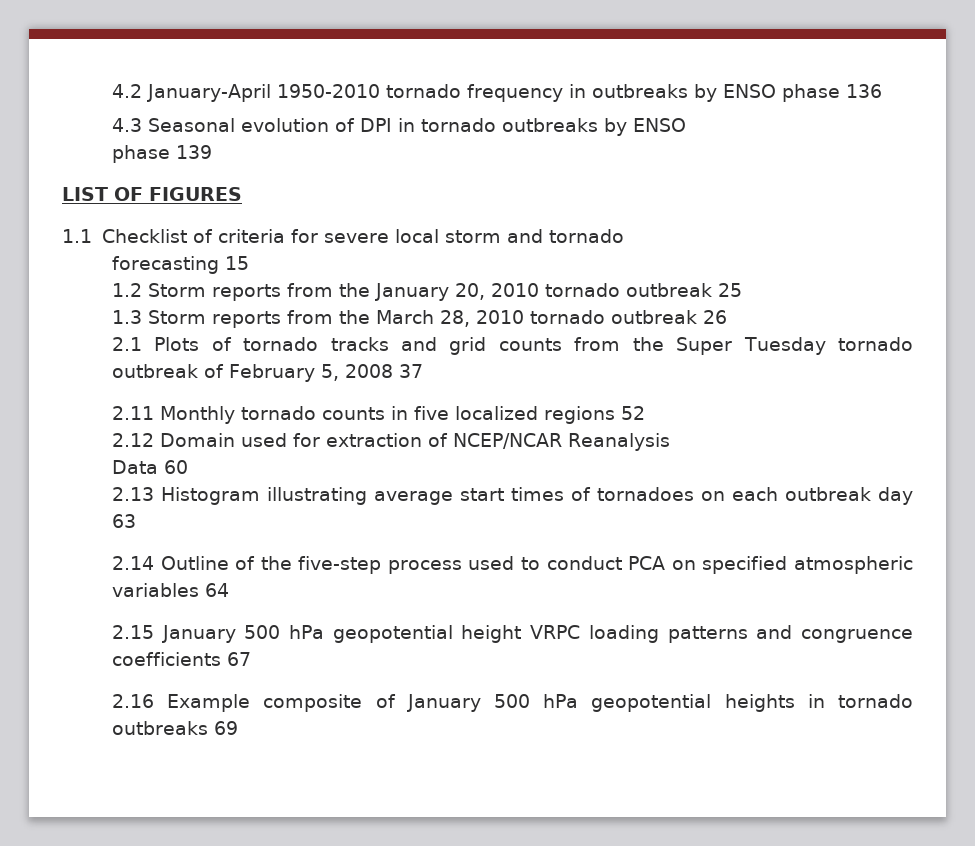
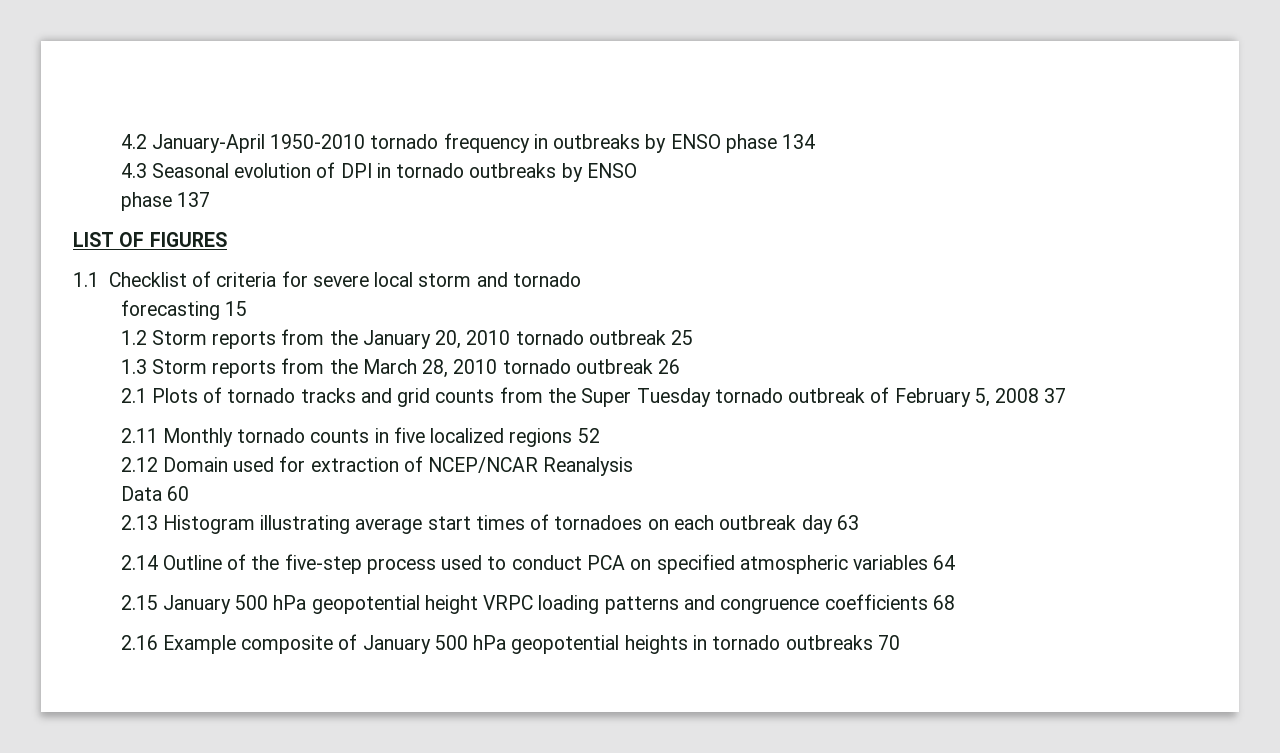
[845,84,882,98] 136 -> [782,134,816,149] 134
[175,145,212,159] 139 -> [176,192,210,207] 137
[226,652,251,666] 67 -> [932,595,955,610] 68
[213,721,238,735] 69 -> [877,635,900,650] 70

